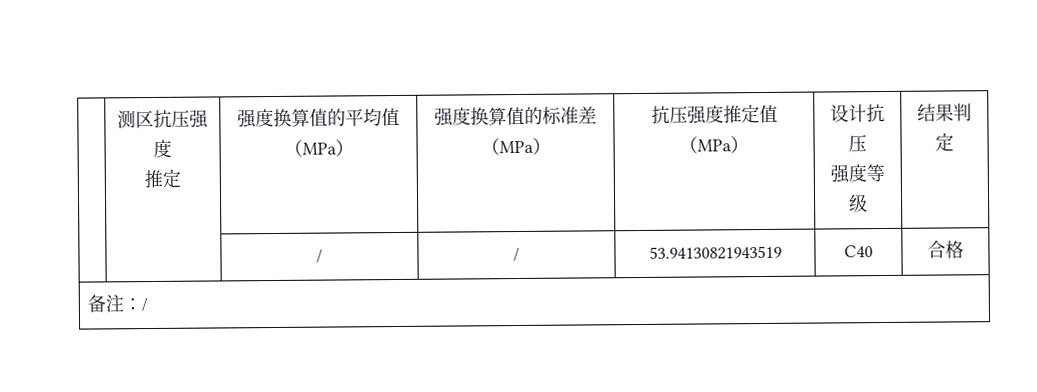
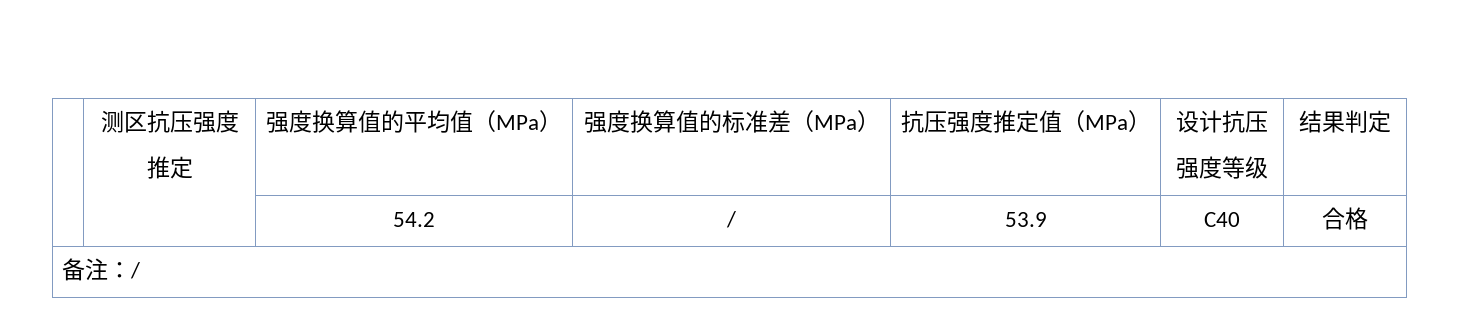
[316,249,323,263] [513,247,520,262] [648,245,782,260] / | / | 53.94130821943519 -> [393,212,435,227] [726,211,736,228] [1004,212,1047,227] 54.2 | / | 53.9

